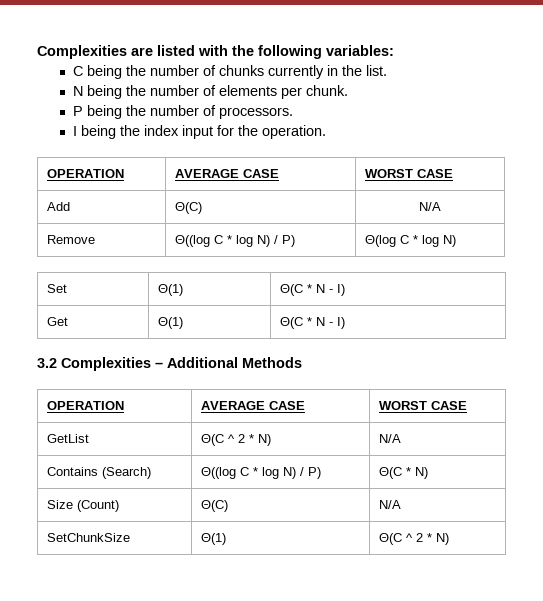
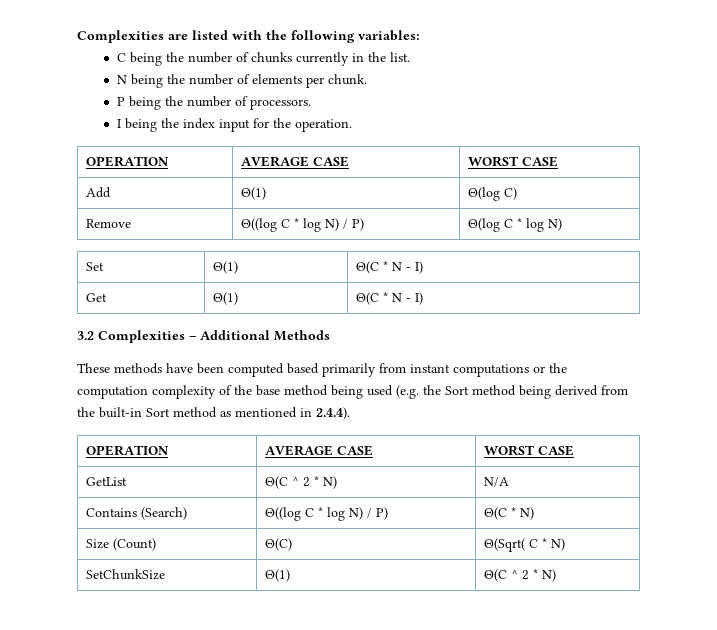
[174,202,202,214] [419,202,441,211] Θ(C) | N/A -> [241,187,267,200] [468,187,518,201] Θ(1) | Θ(log C)
(302, 362) none -> [77,363,567,377] [77,385,628,399] [77,407,350,420] // These methods have been computed based primarily from instant computations or the computation complexity of the base method being used (e.g. the Sort method being derived from the built-in Sort method as mentioned in 2.4.4).
[378,500,401,509] N/A -> [484,538,566,552] Θ(Sqrt( C * N)

